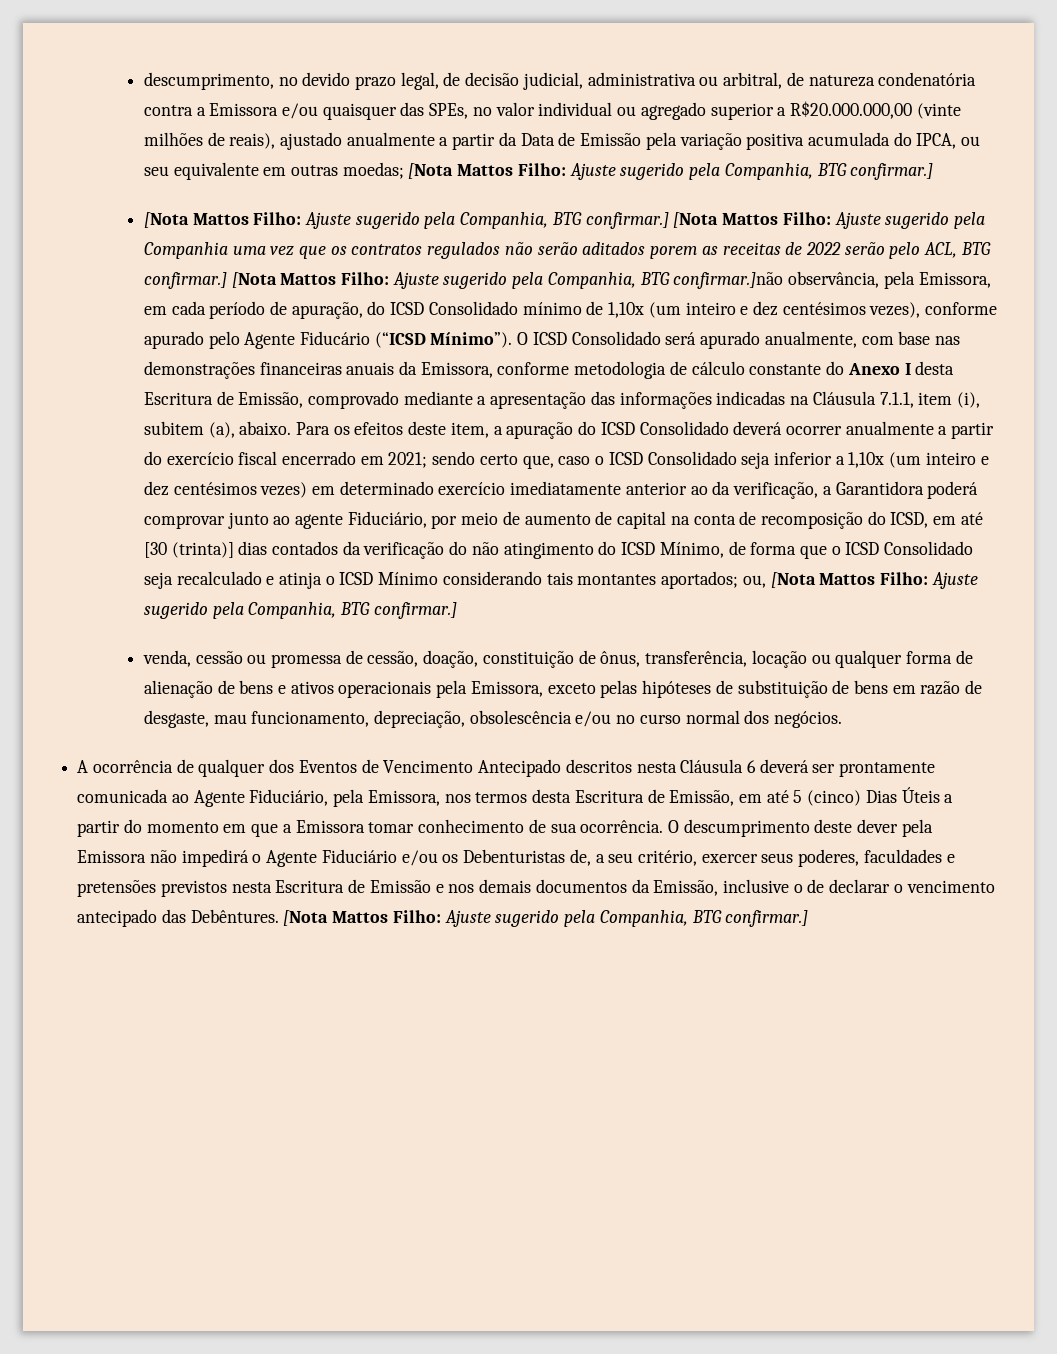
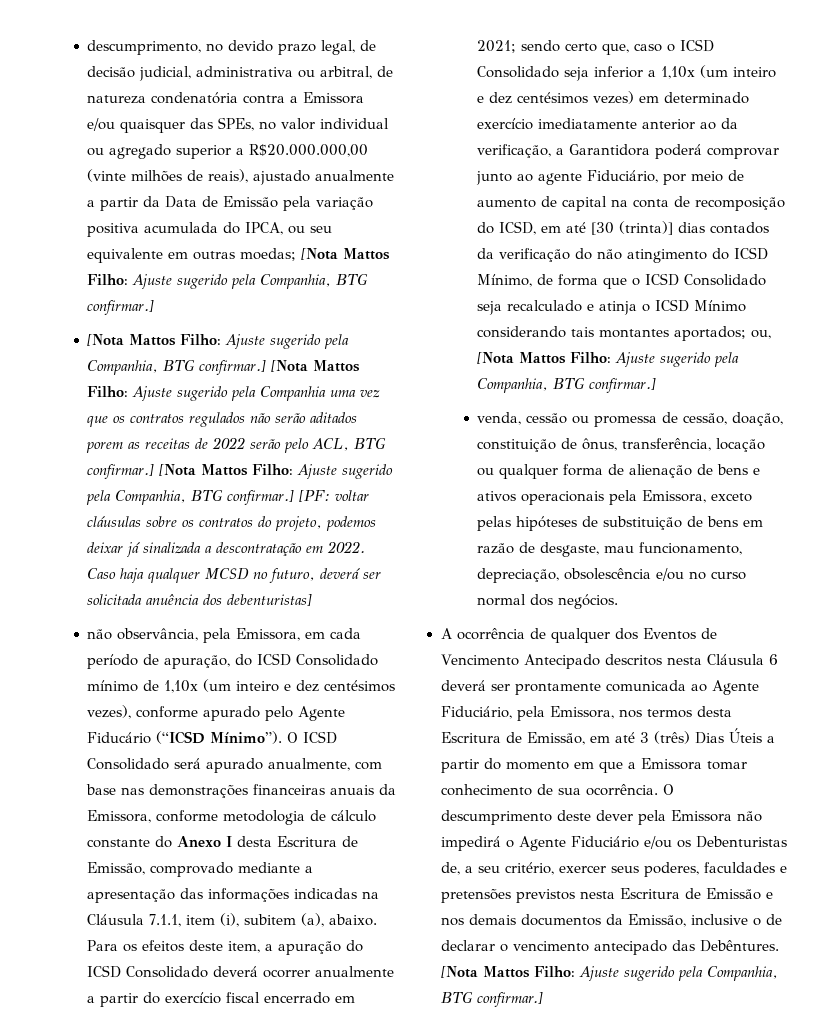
[673,272,784,289] confirmar.]não -> [227,490,370,505] [87,516,377,531] [87,541,366,557] [87,568,382,583] [87,594,313,606] [87,629,113,640] confirmar.] [PF: voltar cláusulas sobre os contratos do projeto, podemos deixar já sinalizada a descontratação em 2022. Caso haja qualquer MCSD no futuro, deverá ser solicitada anuência dos debenturistas] // não
[793,790,862,806] 5 (cinco) -> [639,731,690,744] 3 (três)

